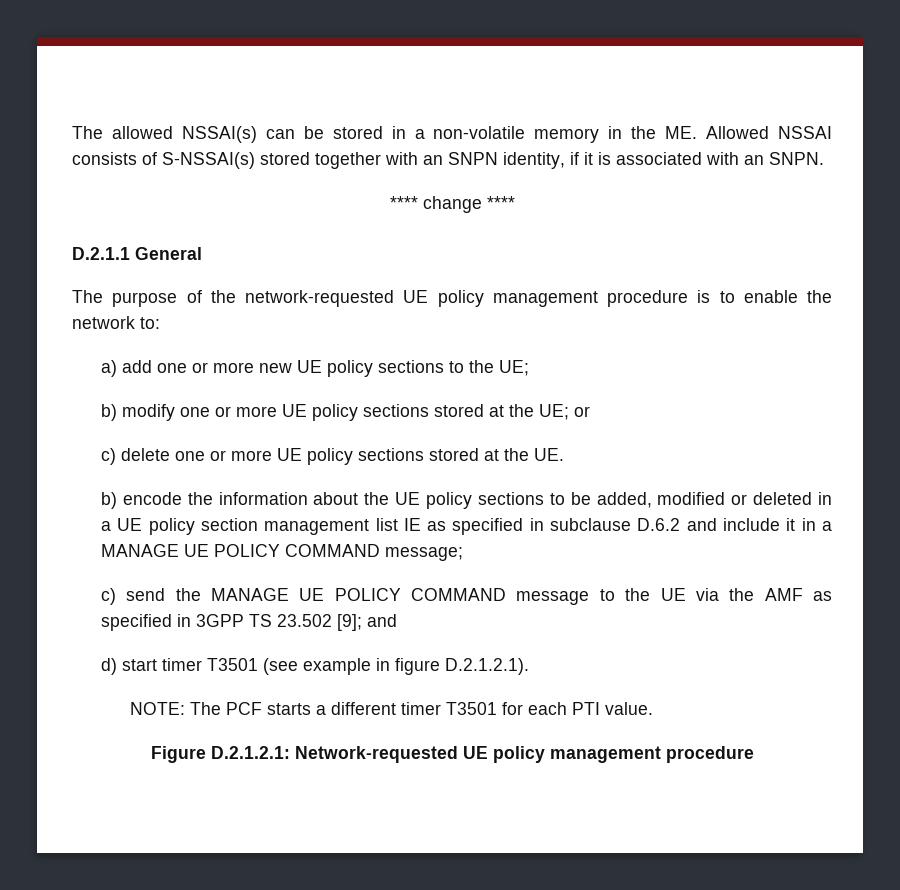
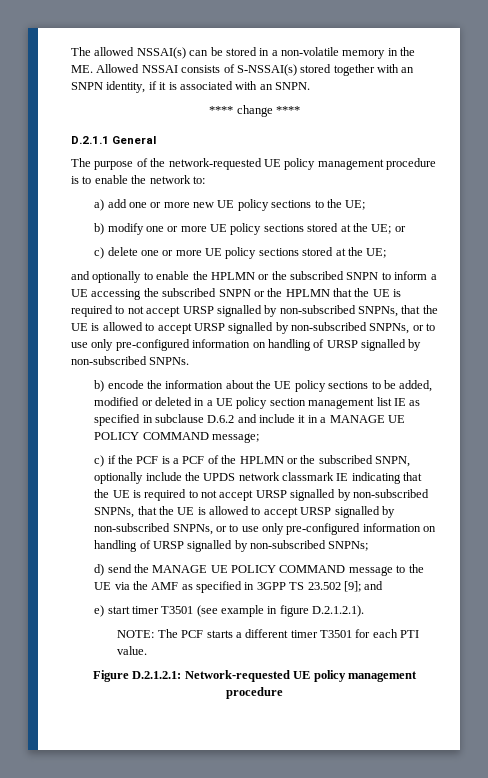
[533,448,564,461] UE. -> [366,248,387,258] [71,271,437,283] [71,288,402,300] [71,305,438,317] [71,322,436,334] [71,339,422,351] [71,356,190,365] UE; // and optionally to enable the HPLMN or the subscribed SNPN to inform a UE accessing the subscribed SNPN or the HPLMN that the UE is required to not accept URSP signalled by non-subscribed SNPNs, that the UE is allowed to accept URSP signalled by non-subscribed SNPNs, or to use only pre-configured information on handling of URSP signalled by non-subscribed SNPNs.
(116, 596) none -> [107,455,411,467] [94,472,423,484] [94,489,429,501] [94,506,395,518] [94,523,437,535] [94,540,369,552] [94,564,105,576] if the PCF is a PCF of the HPLMN or the subscribed SNPN, optionally include the UPDS network classmark IE indicating that the UE is required to not accept URSP signalled by non-subscribed SNPNs, that the UE is allowed to accept URSP signalled by non-subscribed SNPNs, or to use only pre-configured information on handling of URSP signalled by non-subscribed SNPNs; // d)
[100,658,117,675] d) -> [94,605,105,617] e)

